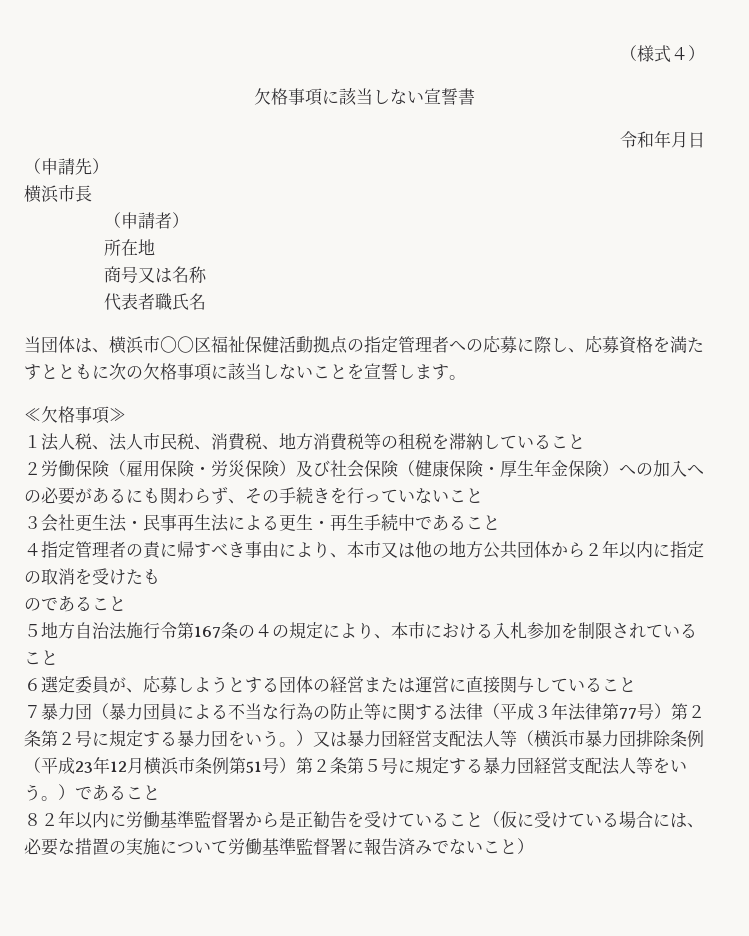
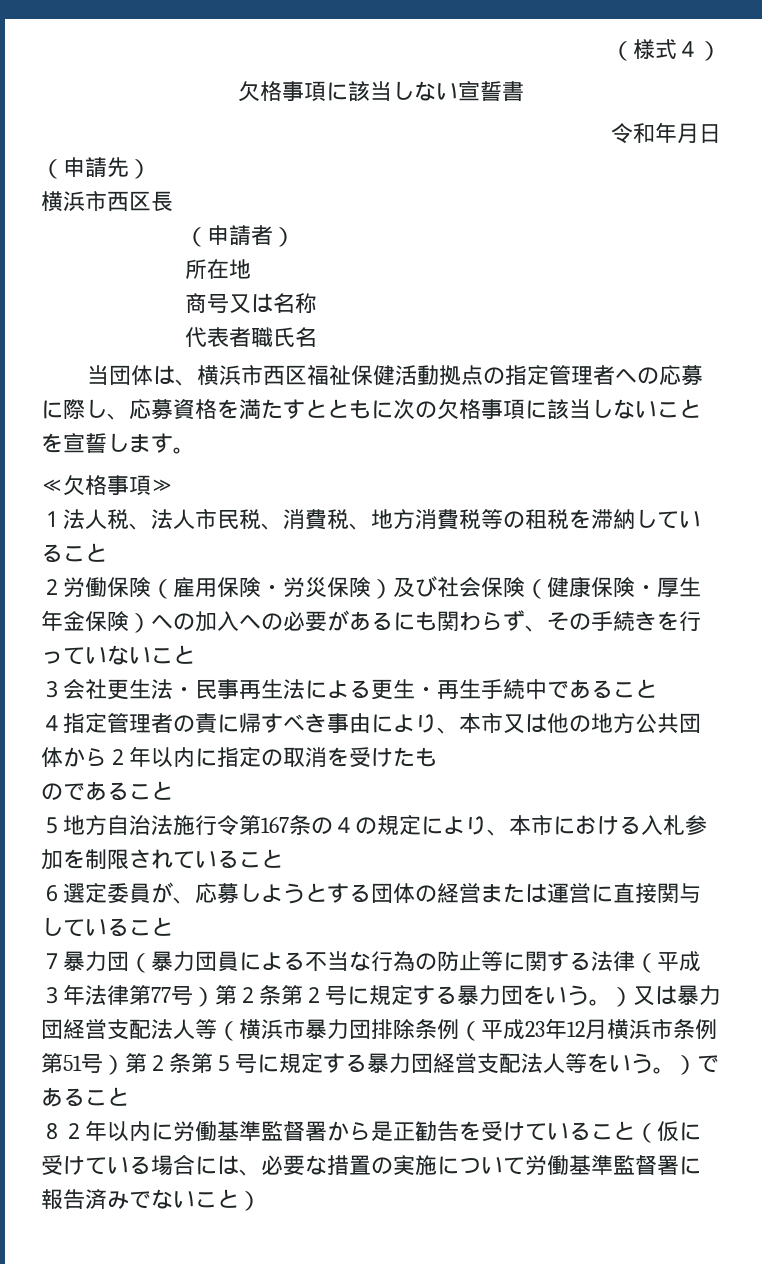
(75, 193) none -> [107,191,151,211] 西区
[160,336,194,353] 〇〇 -> [262,365,285,385] 西

